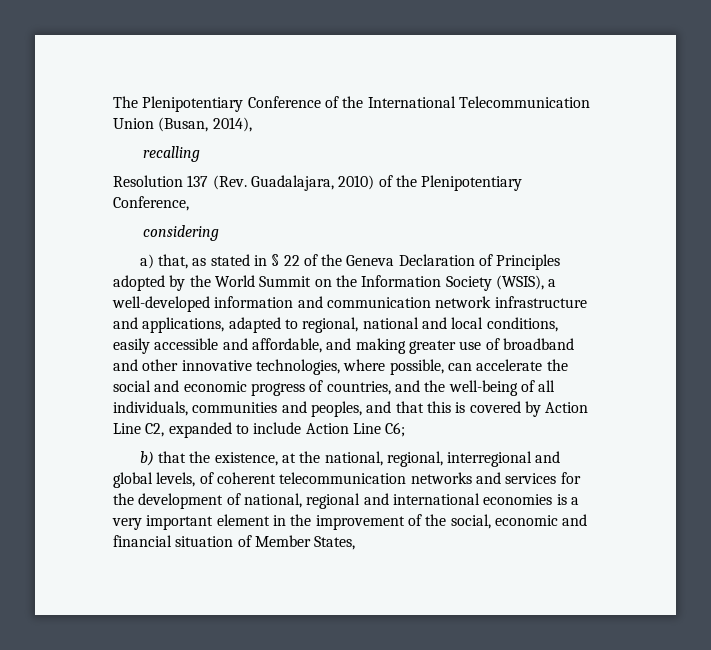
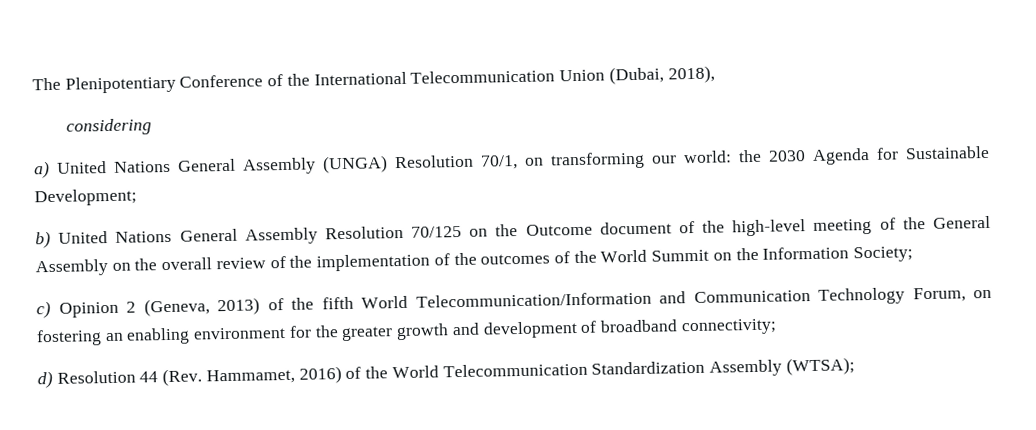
[158,117,252,132] [142,146,200,162] [113,175,523,191] [113,196,189,211] [142,225,219,241] [139,254,561,270] [113,275,186,291] (Busan, 2014), // recalling // Resolution 137 (Rev. Guadalajara, 2010) of the Plenipotentiary Conference, // considering // a) that, as stated in § 22 of the Geneva Declaration of Principles adopted by -> [608,65,715,85] [66,118,153,136] [34,145,990,179] [34,188,137,207] [35,215,991,249] [35,251,570,277] (Dubai, 2018), // considering // a) United Nations General Assembly (UNGA) Resolution 70/1, on transforming our world: the 2030 Agenda for Sustainable Development; // b) United Nations General Assembly Resolution 70/125 on the Outcome document of the high-level meeting of the General Assembly on the overall review of the implementation of the outcomes of
[445,275,557,291] [112,296,587,312] [113,317,558,333] [113,338,574,354] [113,359,568,375] [113,380,556,396] [113,401,589,417] [113,422,406,438] [139,451,561,467] [113,472,581,488] [113,493,579,509] [112,514,588,530] [113,535,356,550] Society (WSIS), a well-developed information and communication network infrastructure and applications, adapted to regional, national and local conditions, easily accessible and affordable, and making greater use of broadband and other innovative technologies, where possible, can accelerate the social and economic progress of countries, and the well-being of all individuals, communities and peoples, and that this is covered by Action Line C2, expanded to include Action Line C6; // b) that the existence, at the national, regional, interregional and global levels, of coherent telecommunication networks and services for the development of national, regional and international economies is a very important element in the improvement of the social, economic and financial situation of Member States, -> [853,246,914,263] [36,287,992,319] [36,318,777,347] [37,357,855,389] Society; // c) Opinion 2 (Geneva, 2013) of the fifth World Telecommunication/Information and Communication Technology Forum, on fostering an enabling environment for the greater growth and development of broadband connectivity; // d) Resolution 44 (Rev. Hammamet, 2016) of the World Telecommunication Standardization Assembly (WTSA);

